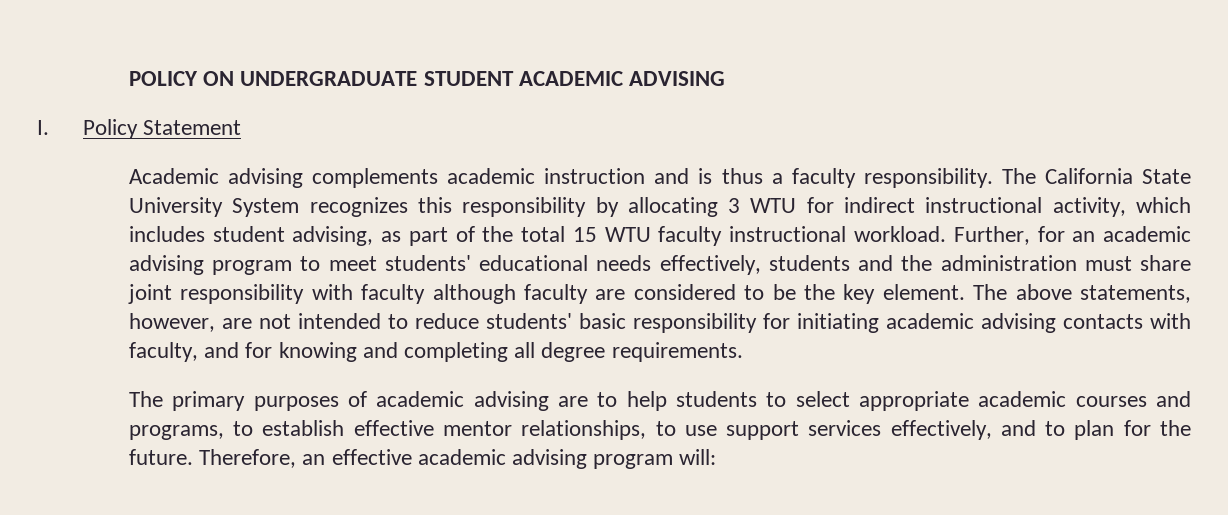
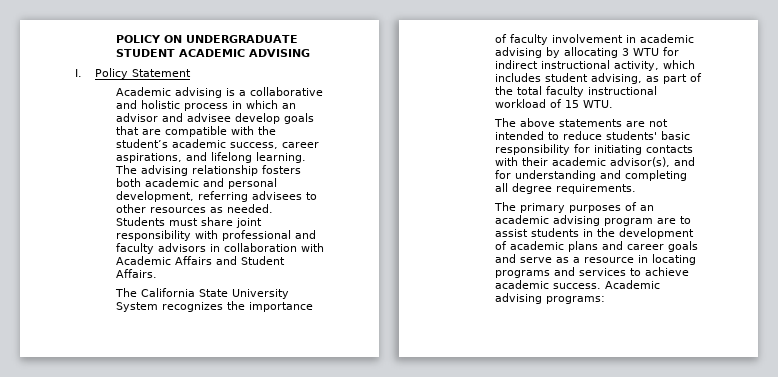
[312,168,993,188] complements academic instruction and is thus a faculty responsibility. -> [225,87,323,96] [115,100,296,111] [115,113,314,124] [115,126,276,137] [115,139,319,149] [115,152,306,163] [114,165,301,176] [115,178,277,189] [115,191,317,202] [115,204,273,213] [115,217,262,228] [115,230,316,241] [115,243,324,254] [115,256,285,265] [115,269,157,278] is a collaborative and holistic process in which an advisor and advisee develop goals that are compatible with the student’s academic success, career aspirations, and lifelong learning. The advising relationship fosters both academic and personal development, referring advisees to other resources as needed. Students must share joint responsibility with professional and faculty advisors in collaboration with Academic Affairs and Student Affairs. //
[417,197,587,217] this responsibility -> [226,301,313,312] [494,34,694,45] [494,47,542,58] the importance of faculty involvement in academic advising
[572,226,1191,246] [128,255,1191,275] [127,284,1191,304] [128,313,215,332] 15 WTU faculty instructional workload. Further, for an academic advising program to meet students' educational needs effectively, students and the administration must share joint responsibility with faculty although faculty are considered to be the key element. The above statements, however, -> [545,86,657,97] [494,99,613,108] [493,118,622,127] faculty instructional workload of 15 WTU. // The above statements
[885,313,1191,333] [128,342,198,362] academic advising contacts with faculty, -> [645,145,693,153] [494,157,670,167] contacts with their academic advisor(s),
[278,342,357,362] knowing -> [514,170,596,181] understanding
[376,391,1191,411] [128,420,1191,440] [128,449,717,469] academic advising are to help students to select appropriate academic courses and programs, to establish effective mentor relationships, to use support services effectively, and to plan for the future. Therefore, an effective academic advising program will: -> [639,205,654,211] [494,215,691,226] [494,228,694,239] [494,241,698,252] [494,254,696,265] [494,267,689,278] [494,280,660,289] [494,293,605,304] an academic advising program are to assist students in the development of academic plans and career goals and serve as a resource in locating programs and services to achieve academic success. Academic advising programs:

